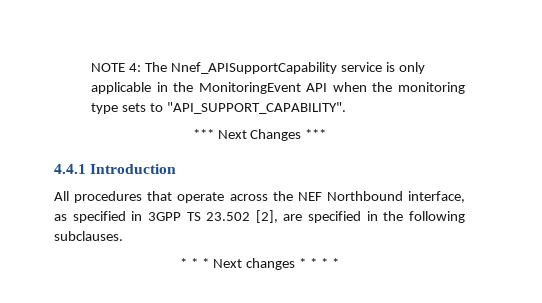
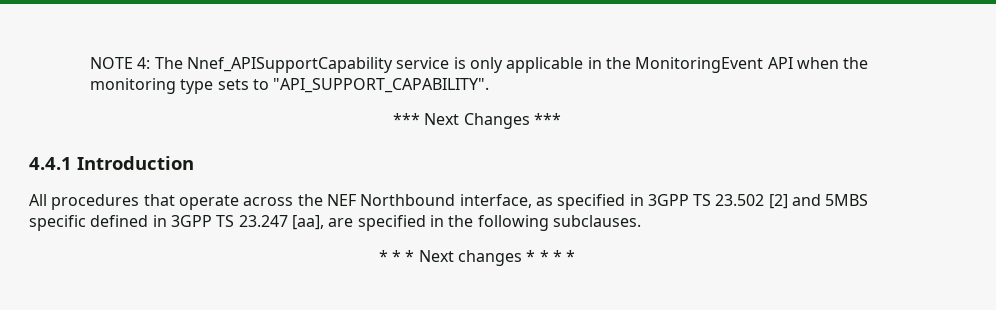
[255,210,278,223] [2], -> [768,194,869,209] [29,215,324,231] [2] and 5MBS specific defined in 3GPP TS 23.247 [aa],

